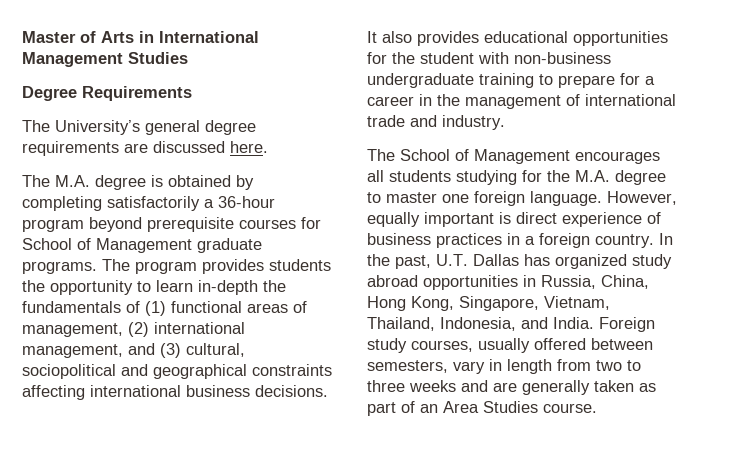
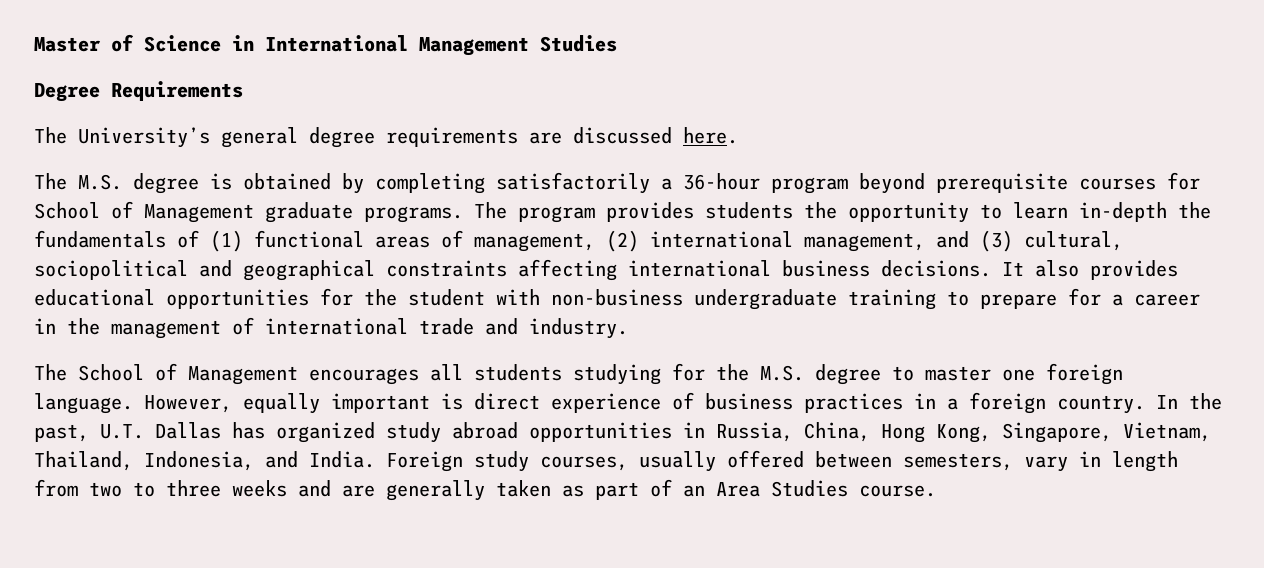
[101,31,134,43] Arts -> [144,35,221,52] Science
[55,175,90,187] M.A. -> [78,174,122,190] M.S.
[575,170,610,182] M.A. -> [760,365,804,381] M.S.

